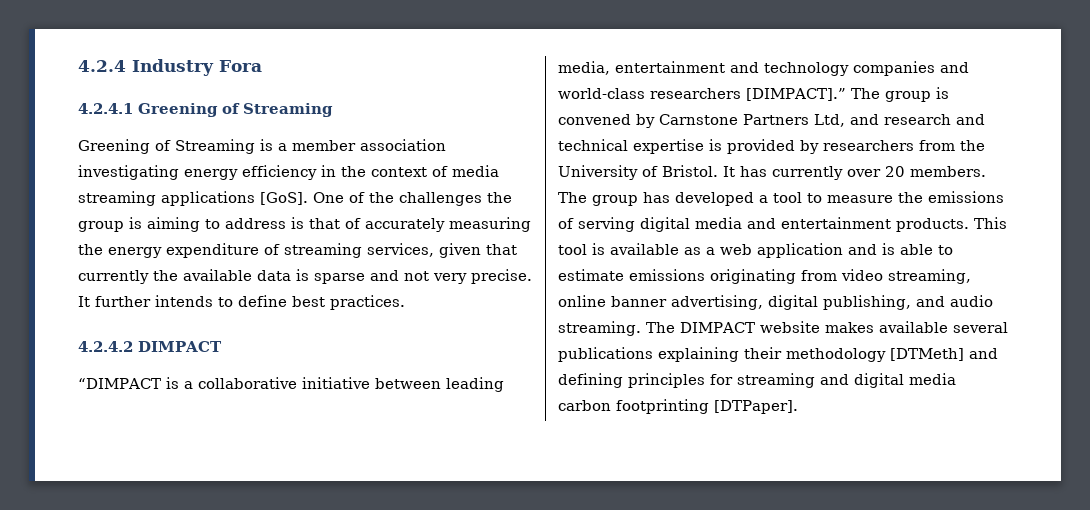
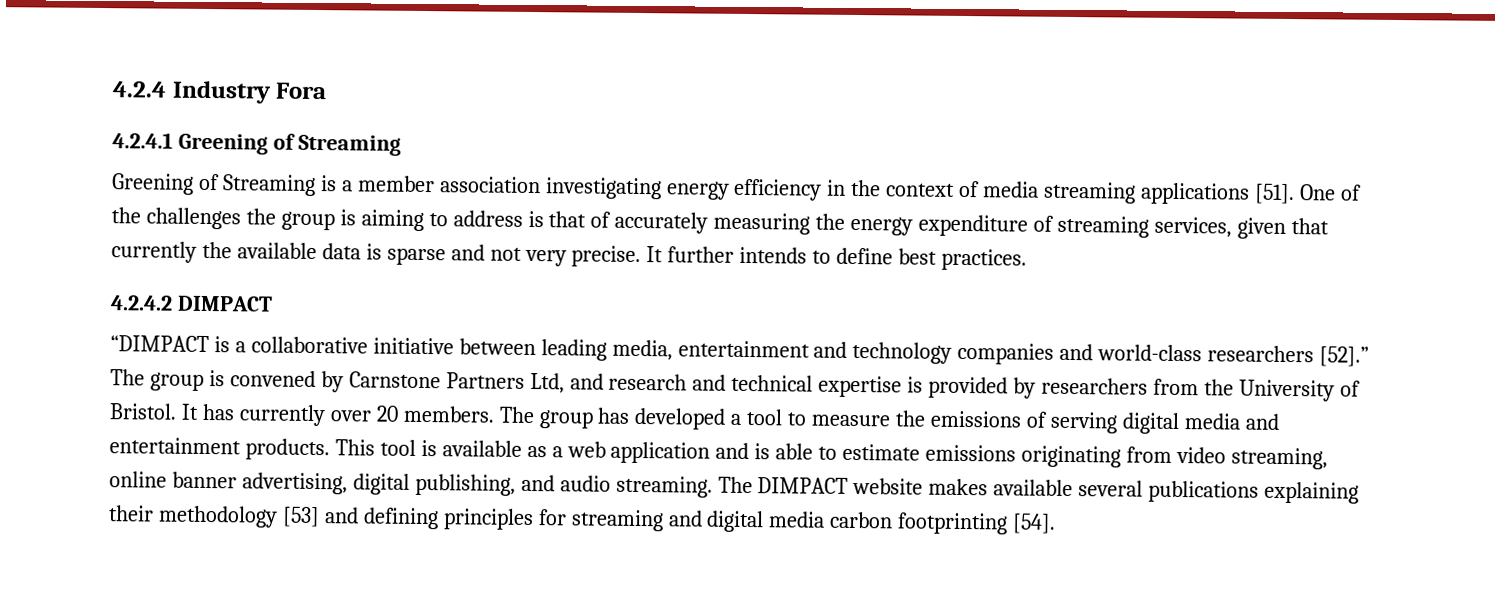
[260,192,308,205] [GoS]. -> [1253,183,1295,205] [51].
[746,88,846,101] [DIMPACT].” -> [1319,346,1370,367] [52].”
[890,348,964,361] [DTMeth] -> [281,506,320,528] [53]
[714,400,798,414] [DTPaper]. -> [1012,513,1057,534] [54].

